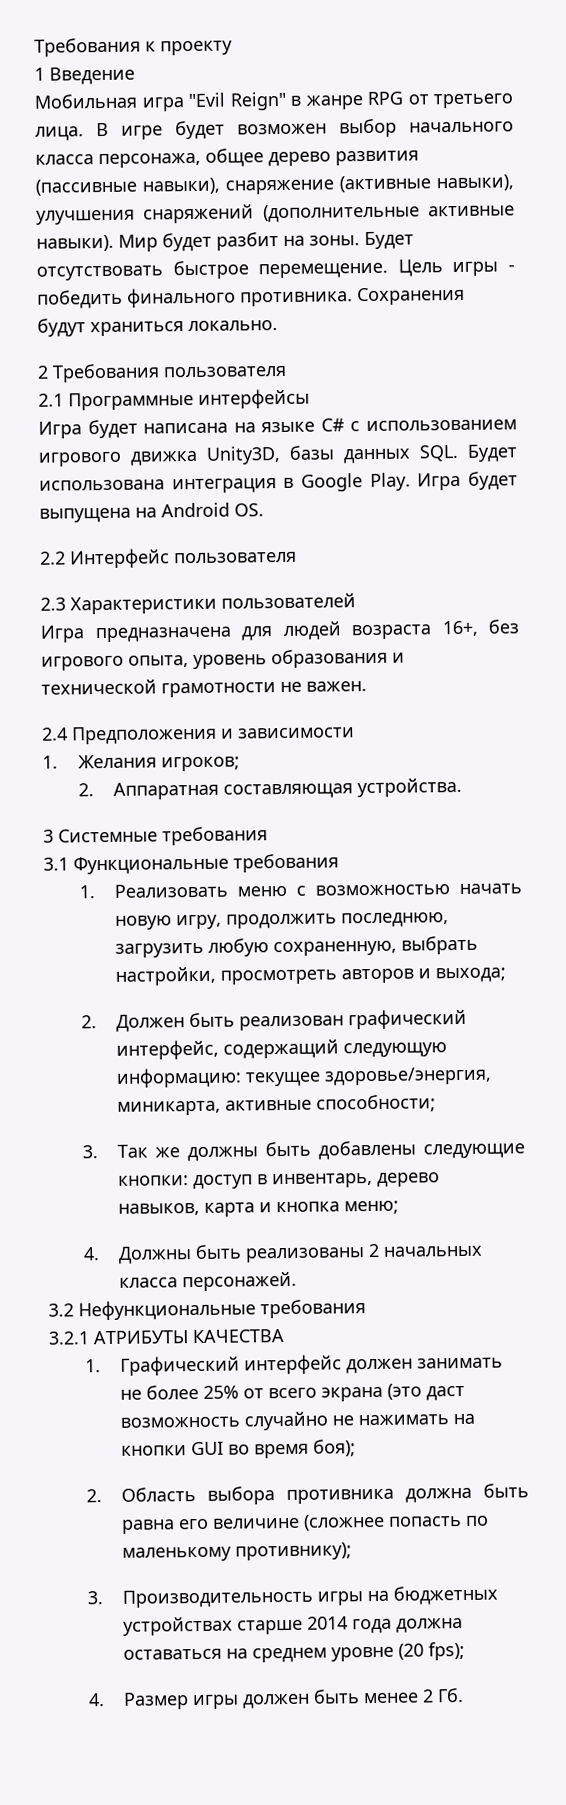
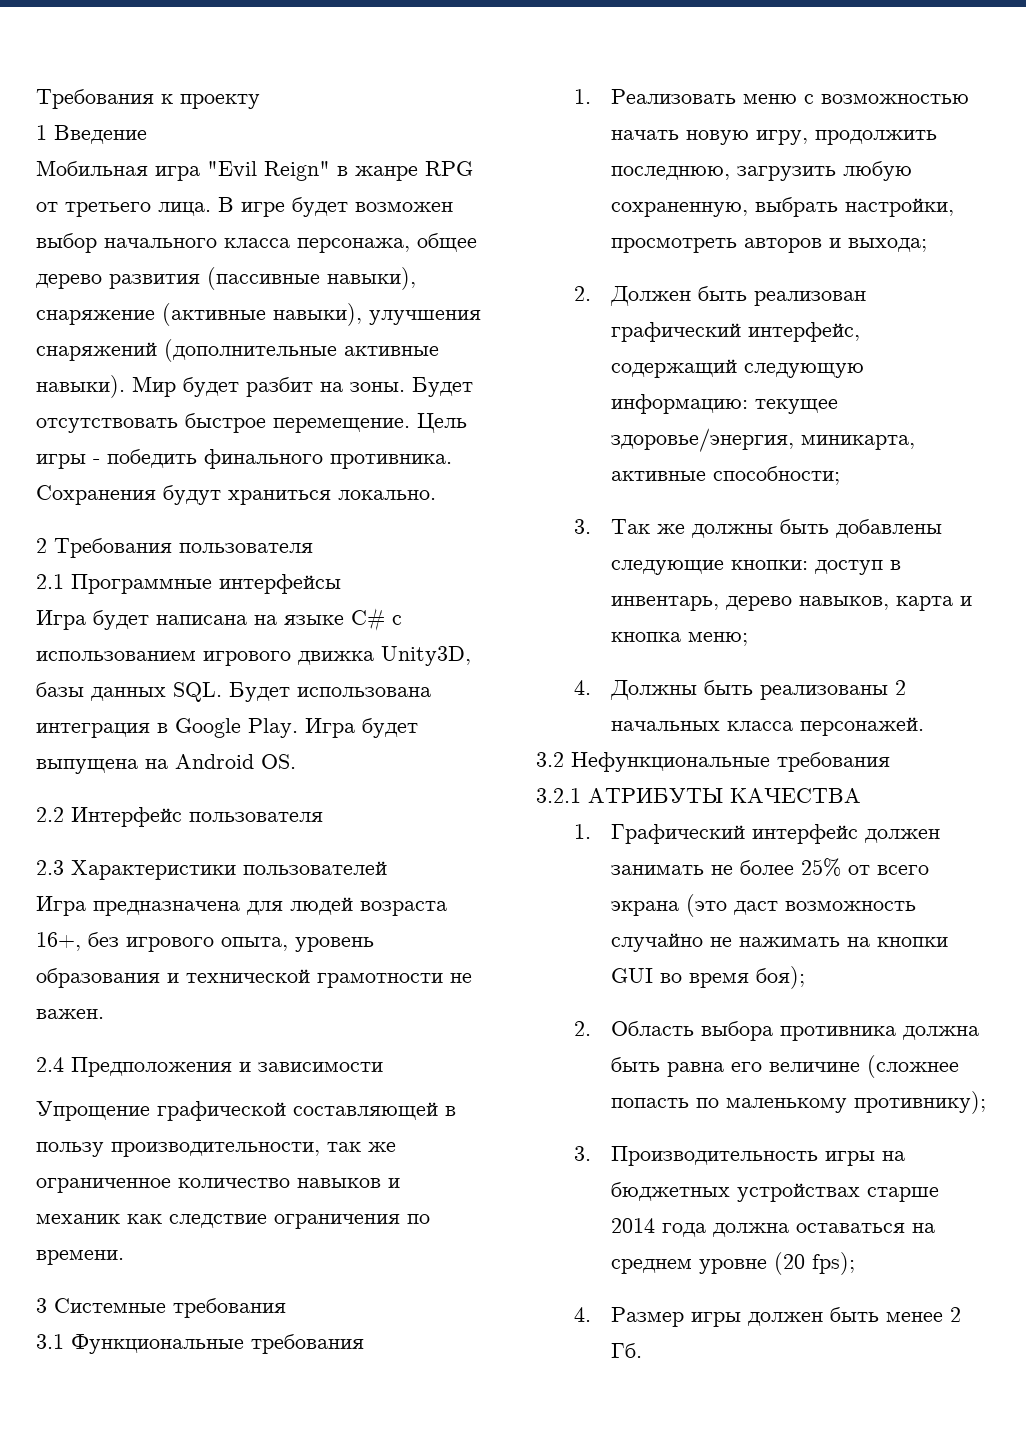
[42,754,240,772] [77,777,463,800] 1. Желания игроков; // 2. Аппаратная составляющая устройства. -> [36,1101,456,1121] [36,1142,396,1157] [36,1178,400,1193] [36,1214,430,1229] [36,1250,124,1265] Упрощение графической составляющей в пользу производительности, так же ограниченное количество навыков и механик как следствие ограничения по времени.

